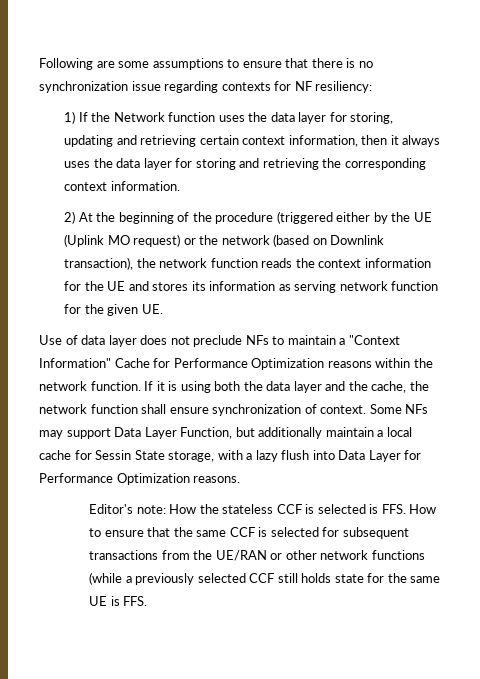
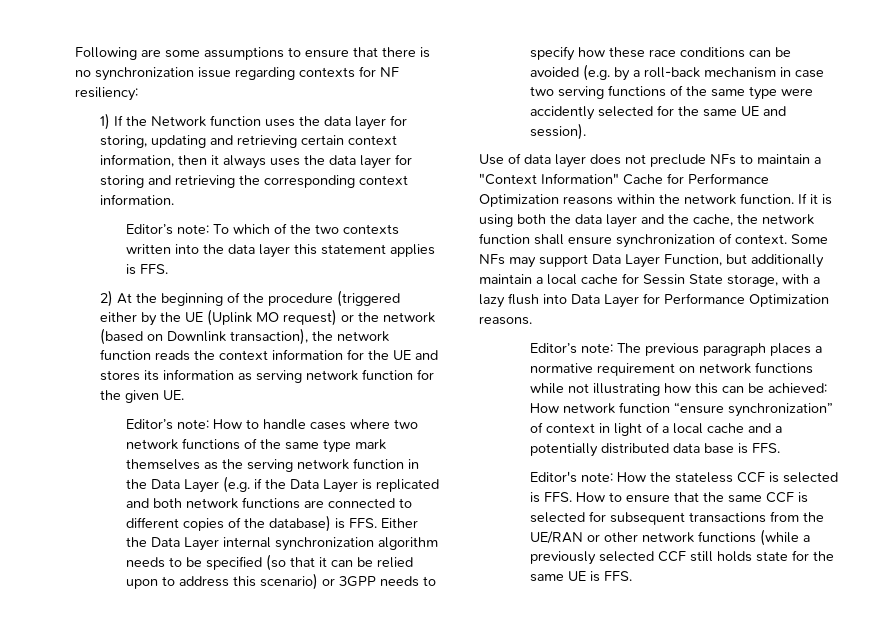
(180, 186) none -> [125,223,399,235] [125,244,435,258] [125,264,168,275] // Editor’s note: To which of the two contexts written into the data layer this statement applies is FFS.
(163, 309) none -> [125,419,418,430] [125,438,386,453] [125,458,419,472] [125,476,439,493] [125,497,412,509] [125,515,418,532] [125,537,438,551] [125,554,413,571] [125,573,436,590] [529,46,791,61] [529,64,824,81] [529,85,813,100] [529,105,786,120] [529,123,586,140] // Editor’s note: How to handle cases where two network functions of the same type mark themselves as the serving network function in the Data Layer (e.g. if the Data Layer is replicated and both network functions are connected to different copies of the database) is FFS. Either the Data Layer internal synchronization algorithm needs to be specified (so that it can be relied upon to address this scenario) or 3GPP needs to specify how these race conditions can be avoided (e.g. by a roll-back mechanism in case two serving functions of the same type were accidently selected for the same UE and session).
(241, 479) none -> [529,343,822,356] [529,362,813,376] [529,383,827,396] [529,402,833,417] [529,422,782,436] [529,443,780,457] // Editor’s note: The previous paragraph places a normative requirement on network functions while not illustrating how this can be achieved: How network function “ensure synchronization” of context in light of a local cache and a potentially distributed data base is FFS.

